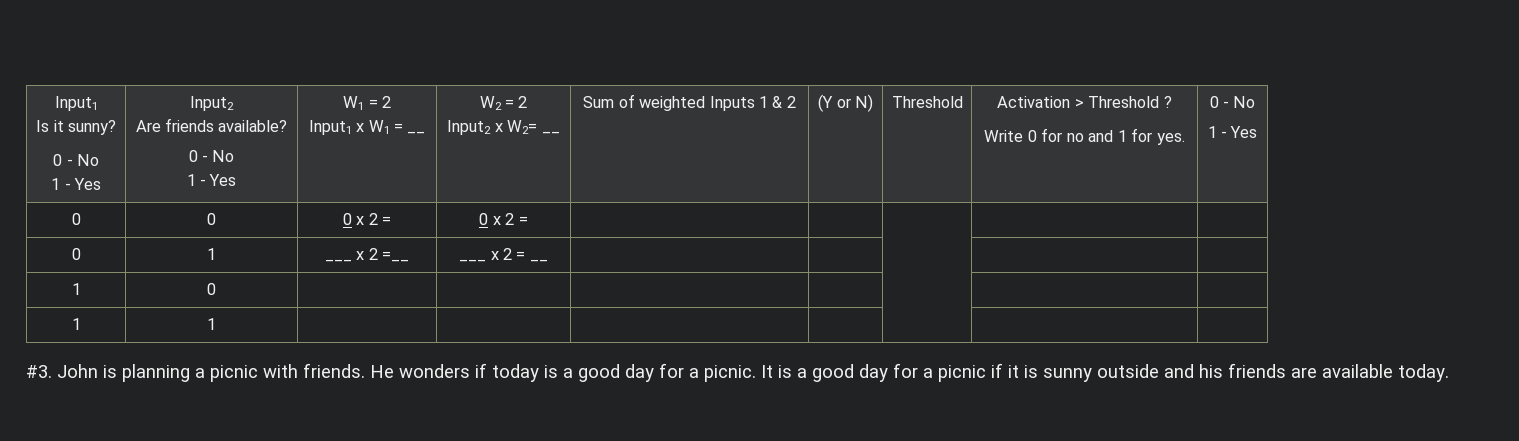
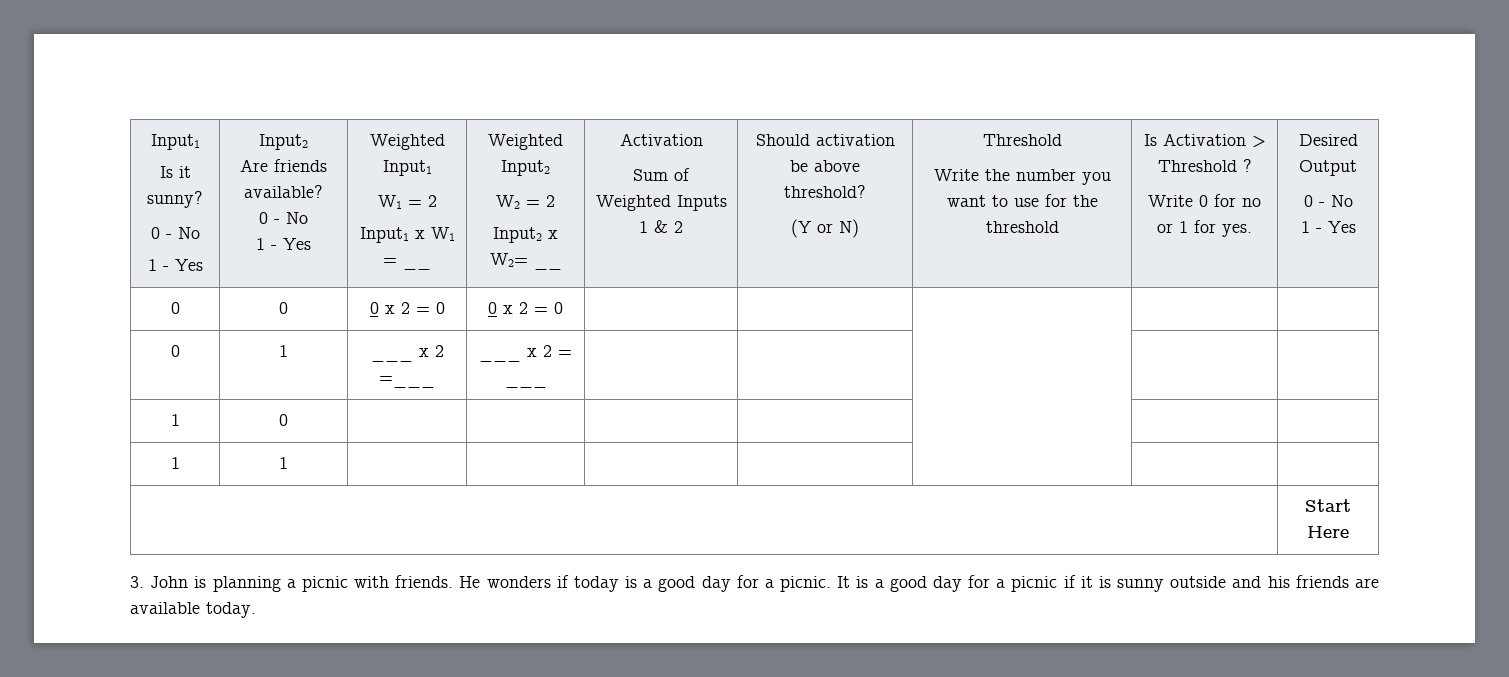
(237, 180) none -> [369,134,445,150] [382,160,432,176] Weighted Input1 //
(426, 132) none -> [488,134,563,150] [501,160,550,176] Weighted Input2 //
(560, 132) none -> [619,133,703,146] Activation //
[639,96,706,111] weighted -> [595,195,671,211] Weighted
(796, 102) none -> [755,134,895,146] [790,160,860,172] [784,185,866,198] Should activation be above threshold? //
(963, 102) | -> [933,169,1111,185] [946,194,1098,207] [985,221,1059,233] [1143,134,1157,146] // Write the number you want to use for the threshold | Is
[1088,130,1114,142] and -> [1157,223,1173,233] or
(1185, 139) none -> [1298,134,1358,146] [1299,160,1357,176] Desired Output //
[479,213,528,225] | 0 x 2 = -> [435,302,445,314] [488,302,563,314] 0 | 0 x 2 = 0
[382,251,410,262] =__ -> [379,376,435,388] =___
[529,259,548,262] __ -> [504,383,547,388] ___
[26,365,52,378] // #3. -> [1305,499,1351,512] [1307,526,1349,538] [130,576,144,588] // | Start Here // 3.

